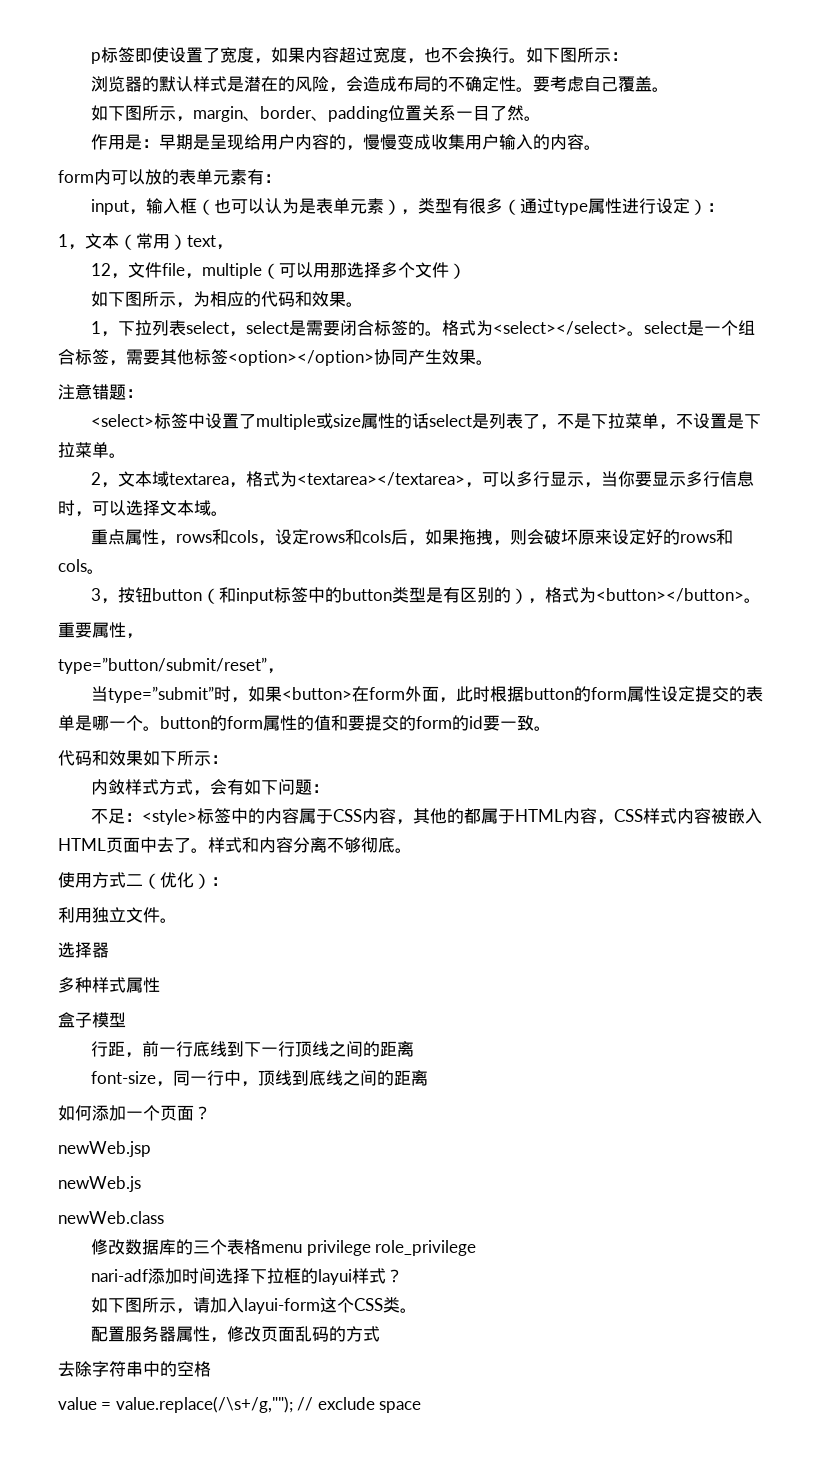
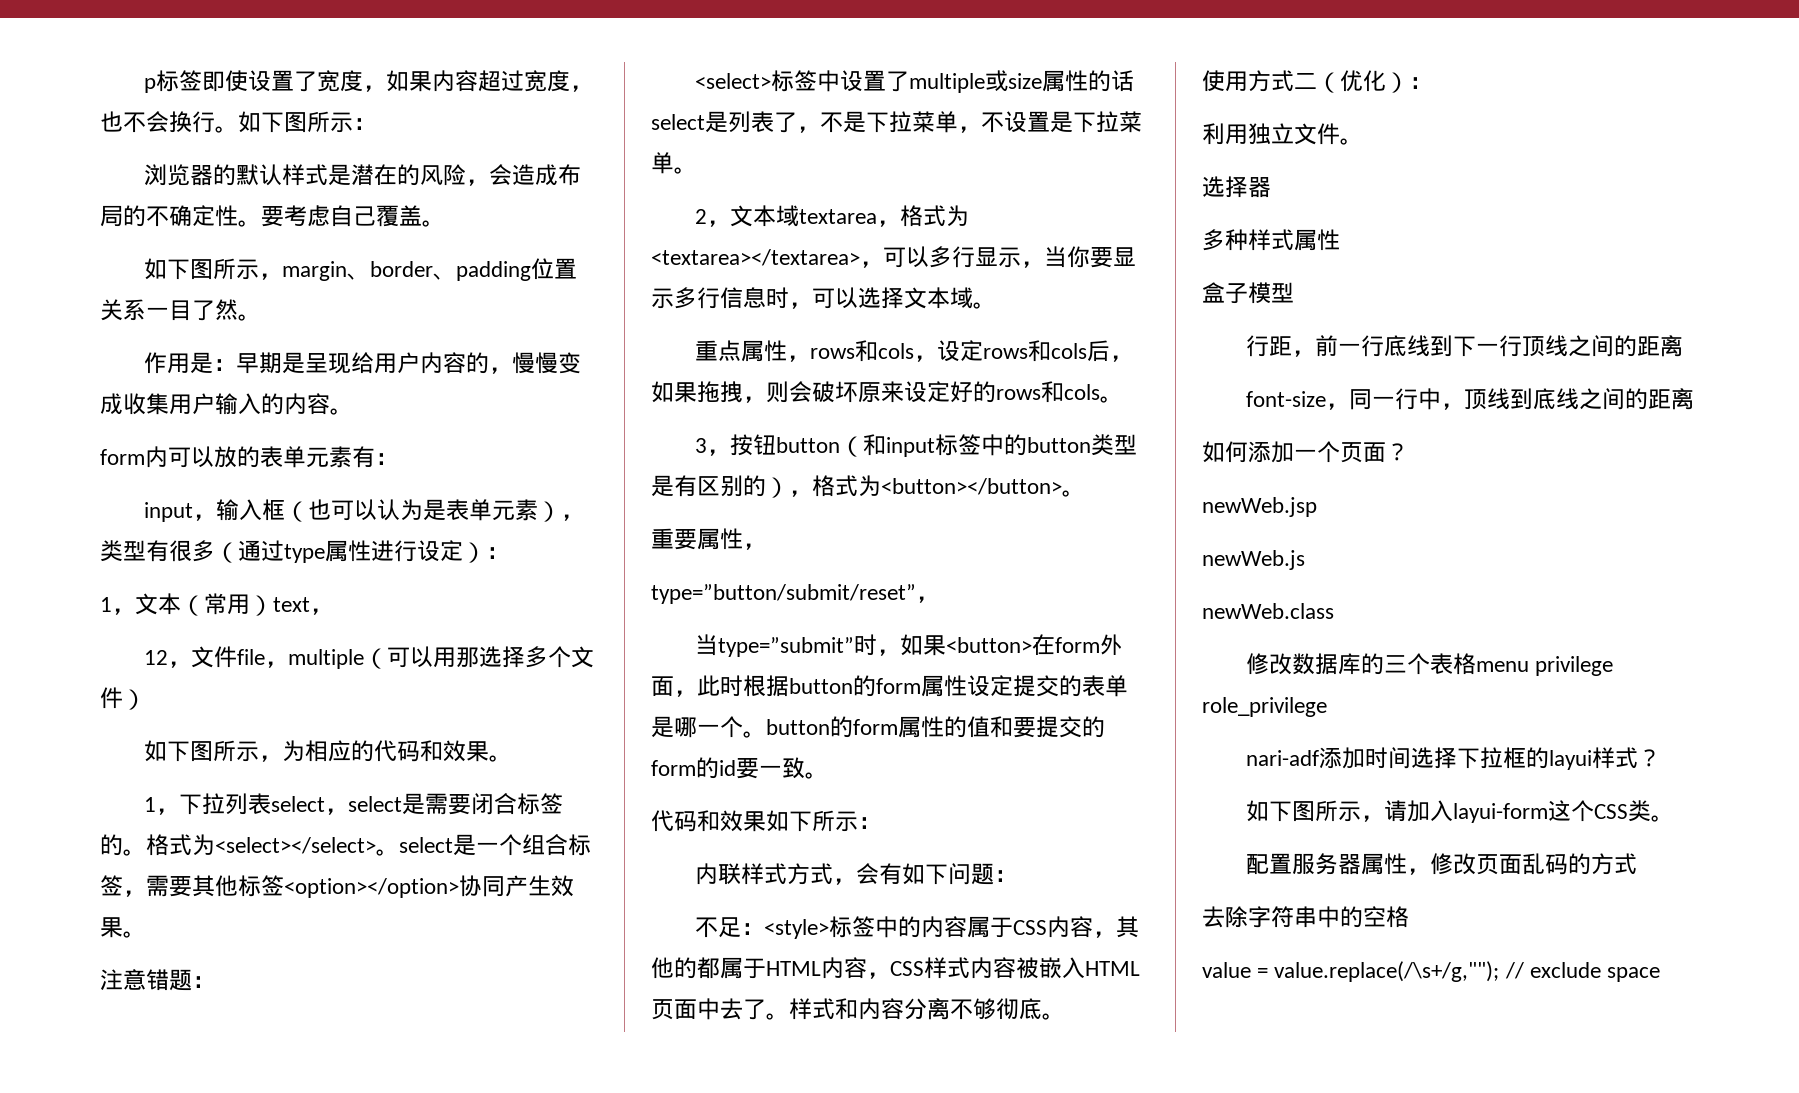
[108,779,126,795] 敛 -> [717,863,741,885] 联

